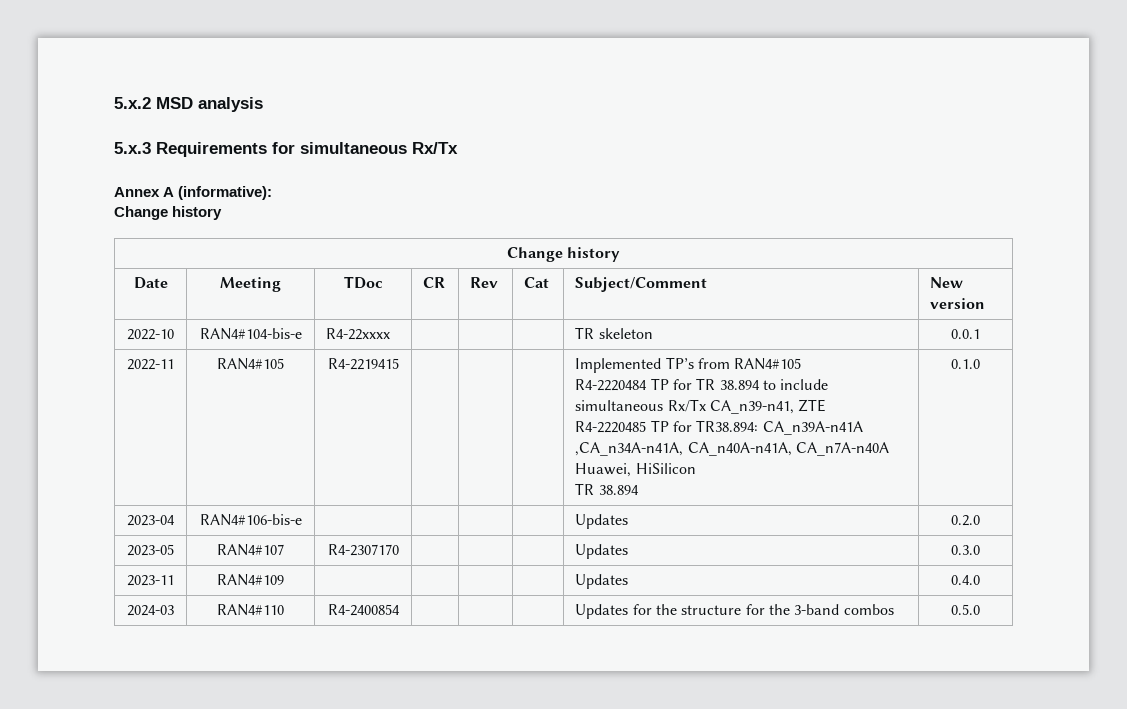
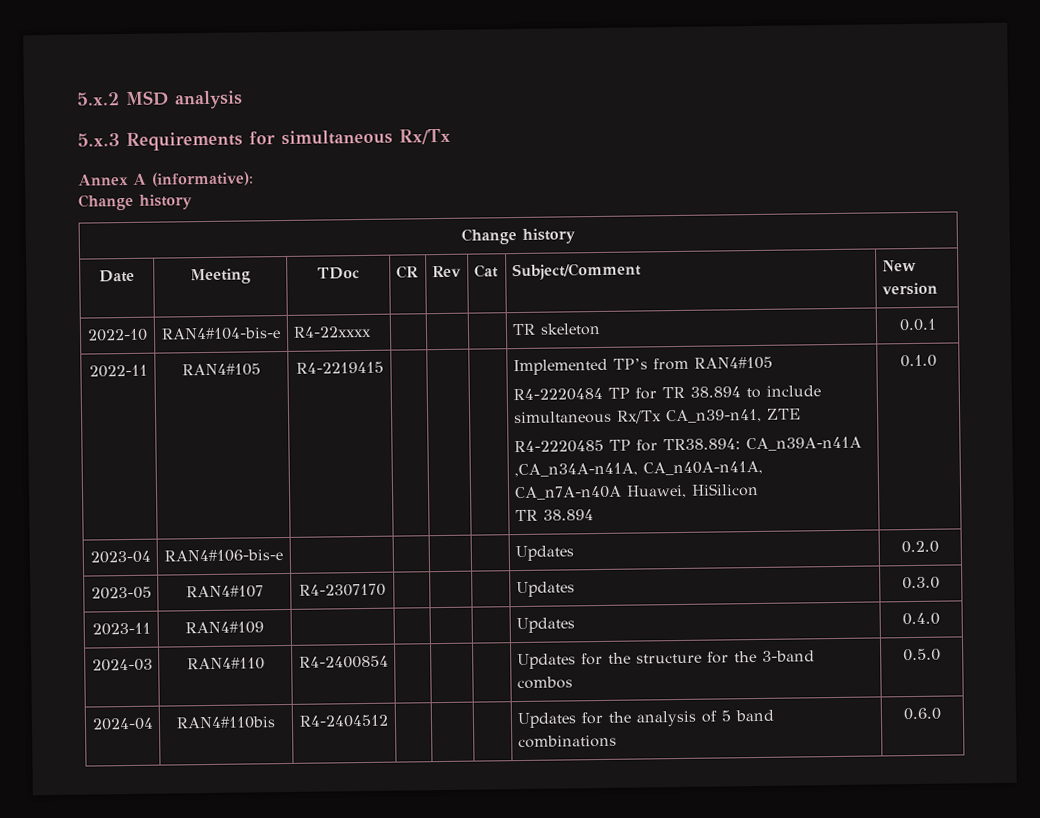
(980, 609) none -> [91,717,154,731] [176,716,276,730] [299,714,389,728] [516,709,774,729] [517,734,617,749] [903,707,941,721] // 2024-04 | RAN4#110bis | R4-2404512 | | | | Updates for the analysis of 5 band combinations | 0.6.0

